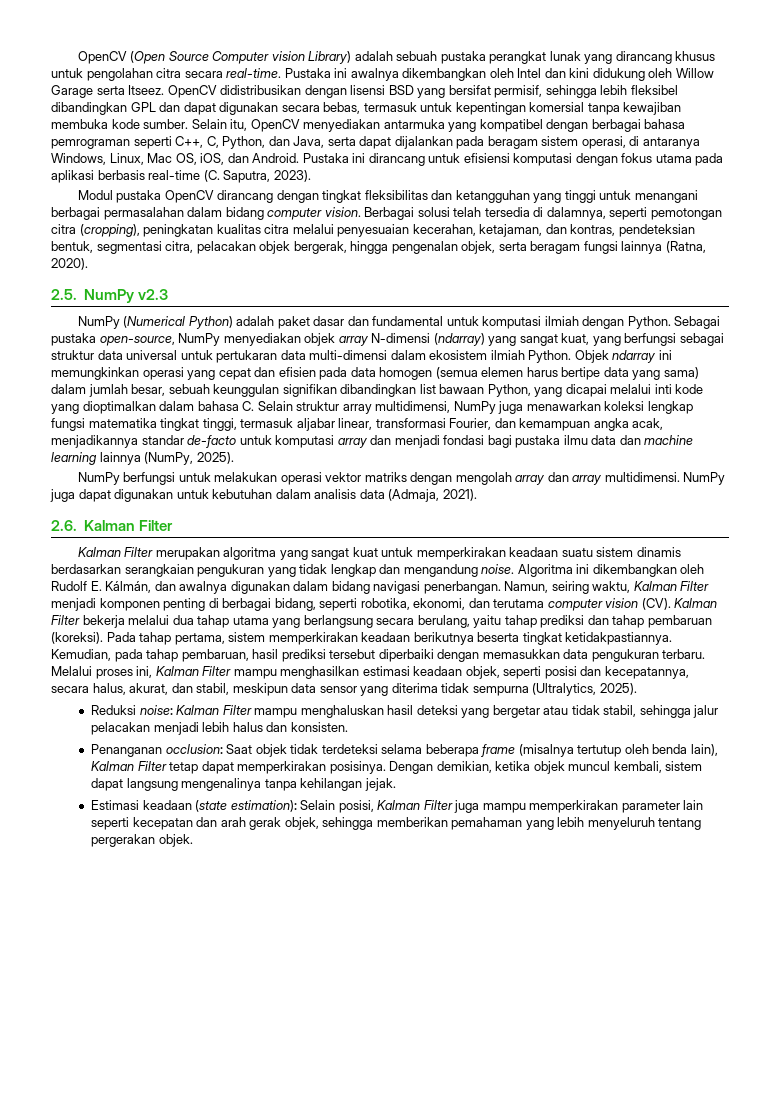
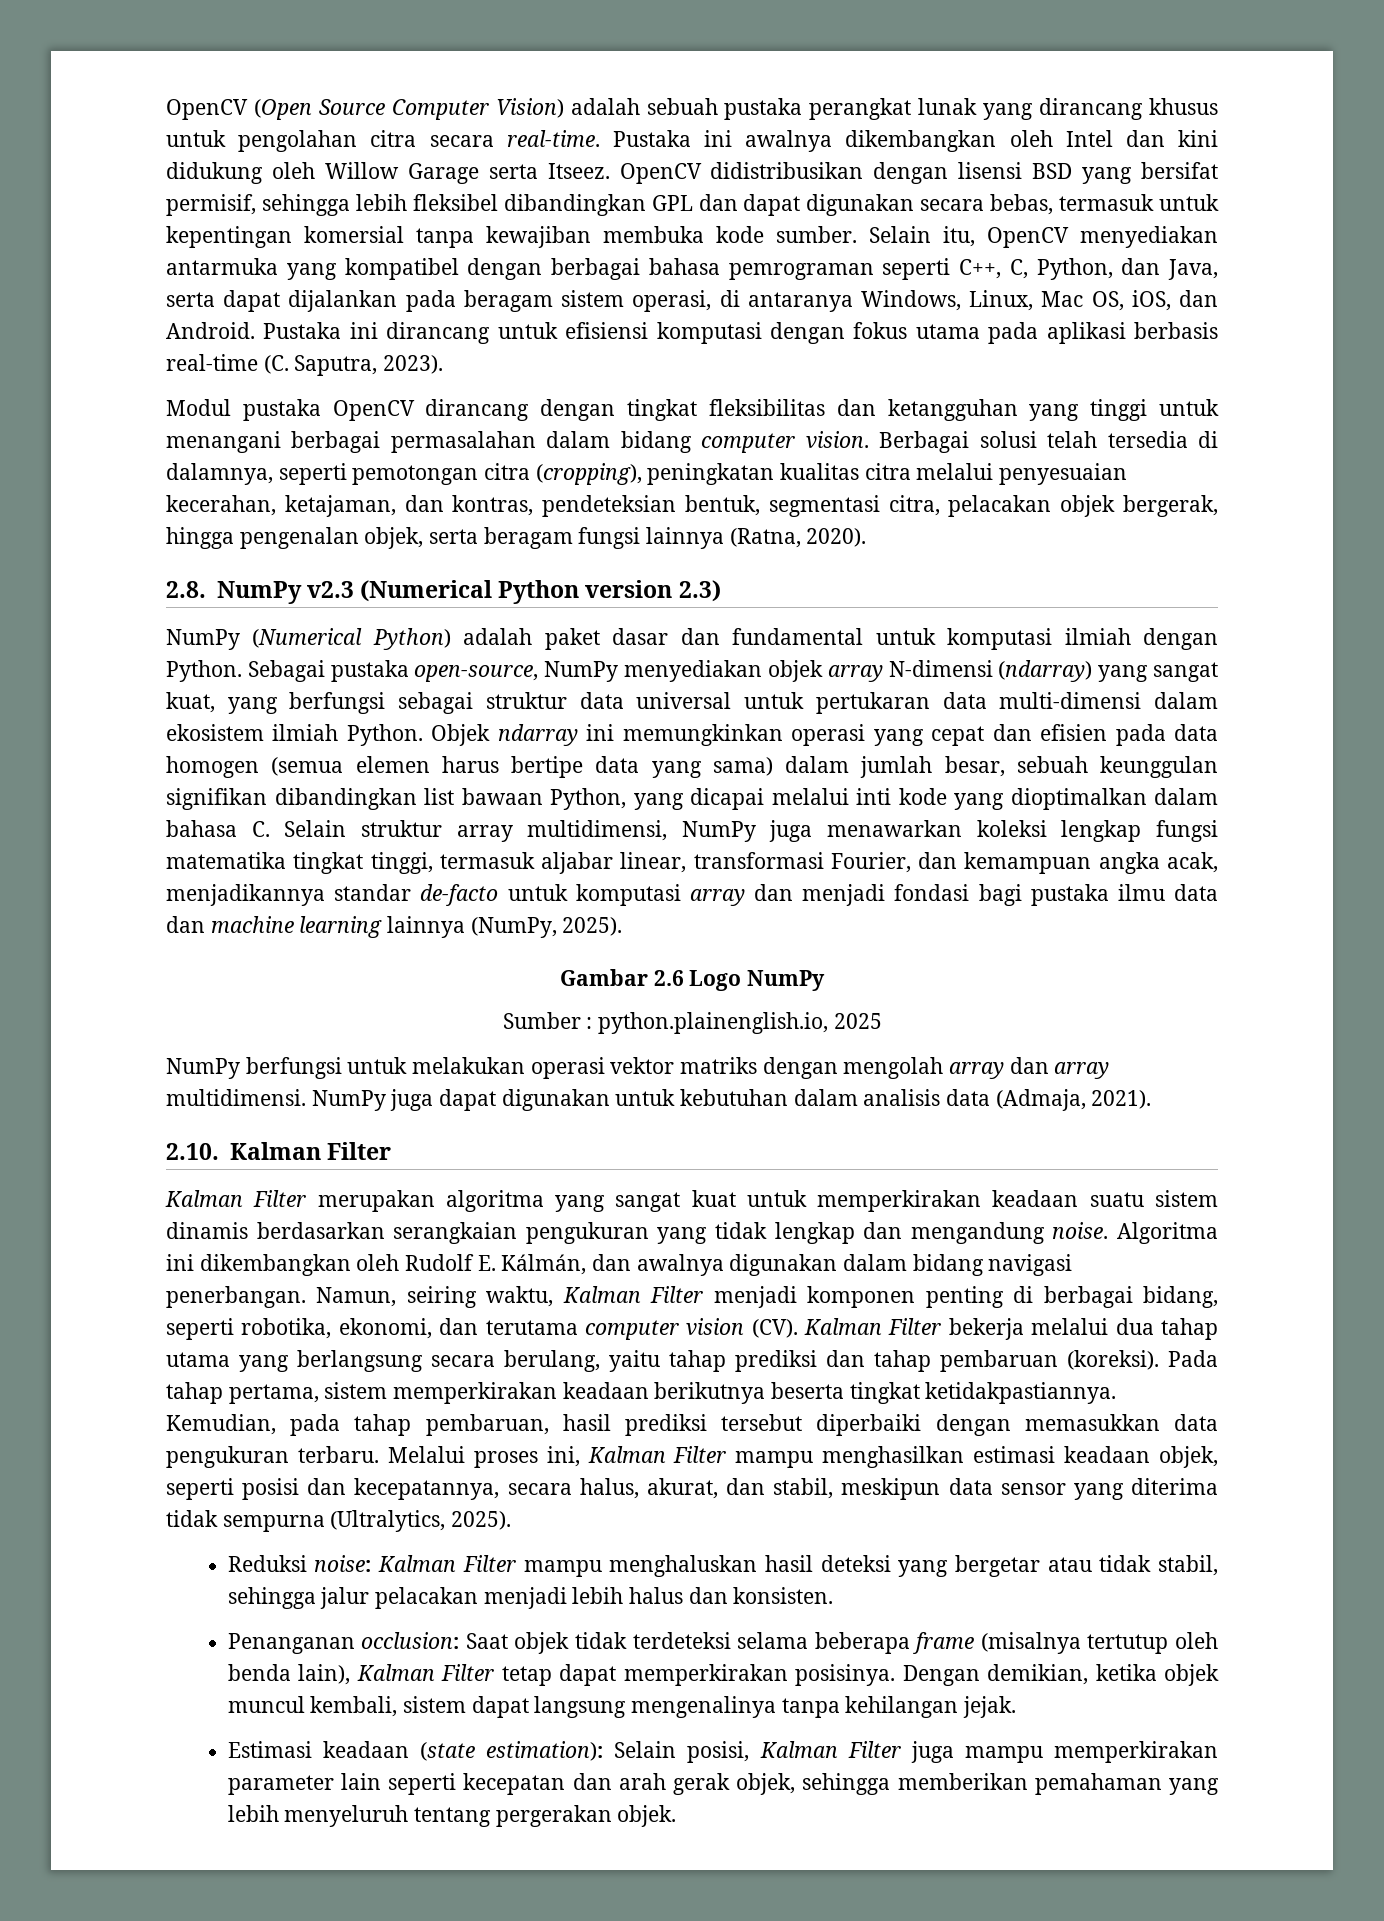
[271,51,352,64] vision Library) -> [495,98,564,118] Vision)
[51,289,77,300] 2.5. -> [166,581,206,598] 2.8.
(168, 294) none -> [359,580,721,604] (Numerical Python version 2.3)
(234, 458) none -> [559,969,826,991] [502,1012,882,1034] // Gambar 2.6 Logo NumPy // Sumber : python.plainenglish.io, 2025
[51,520,77,531] 2.6. -> [166,1143,219,1160] 2.10.

